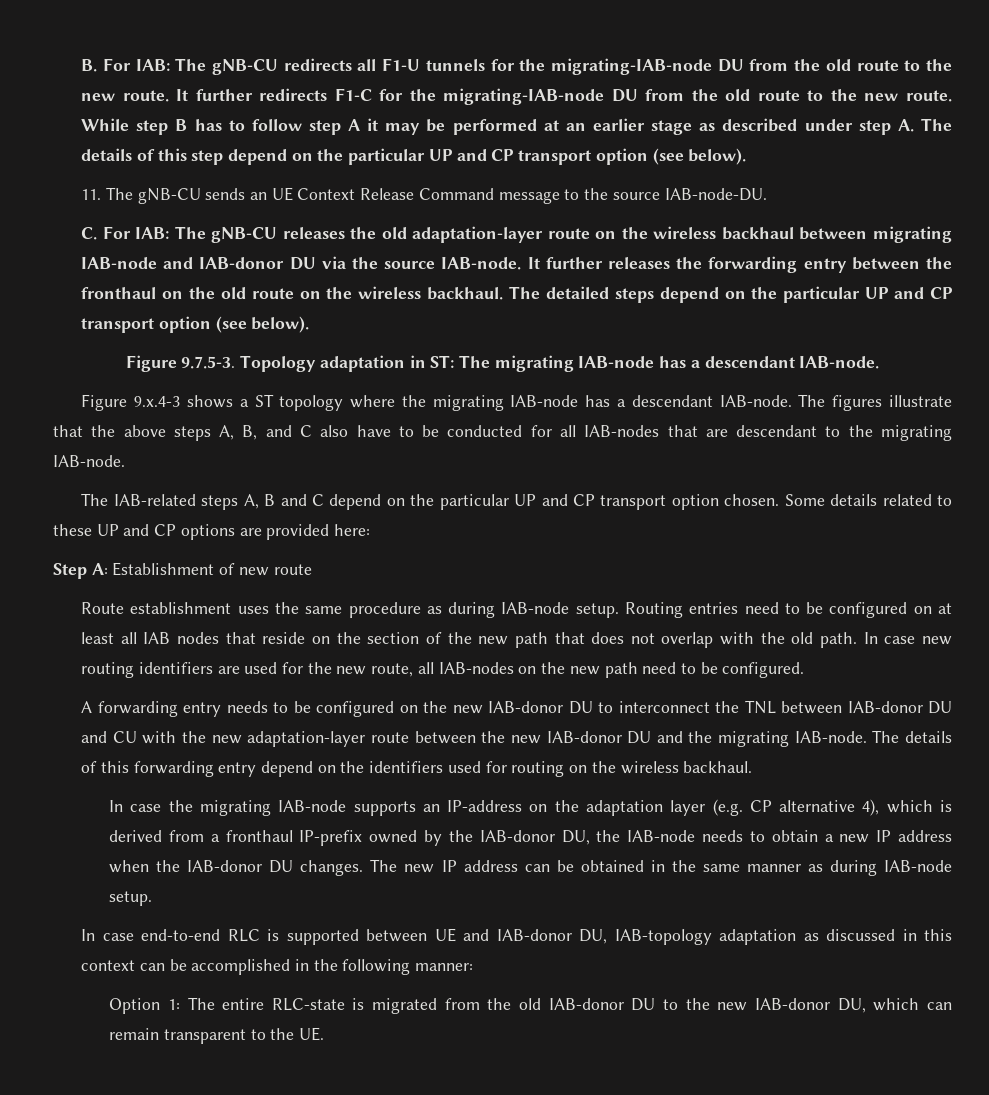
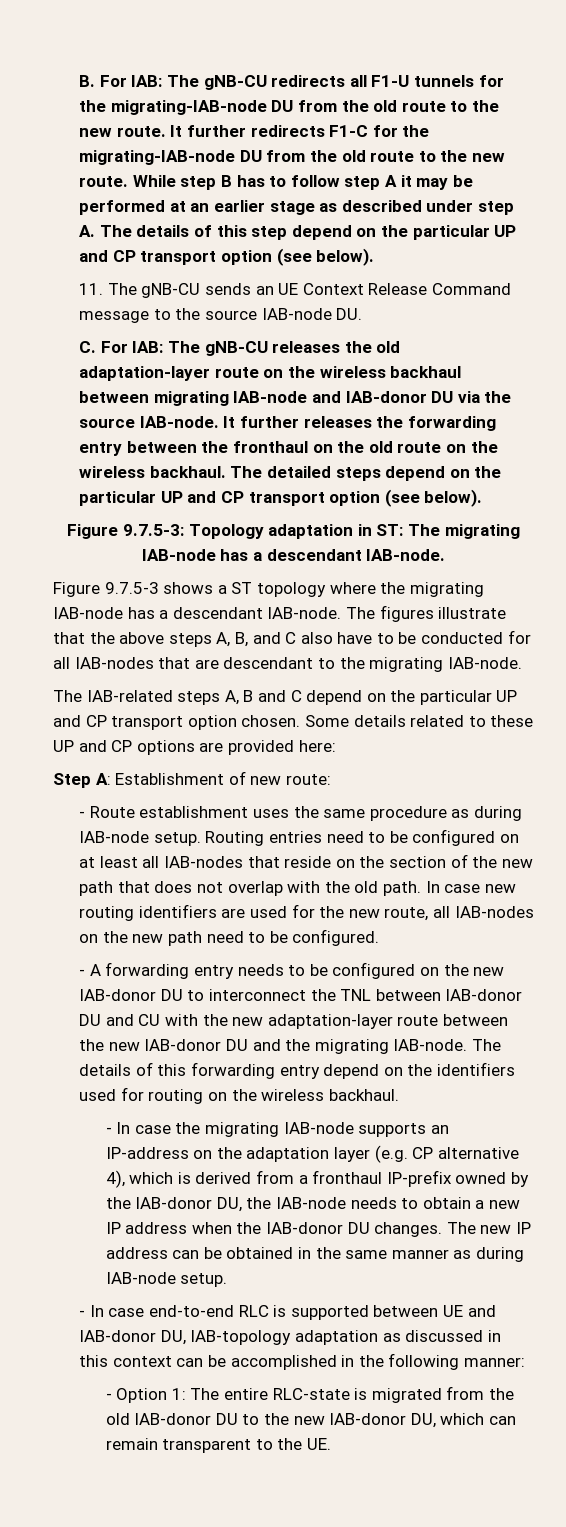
[664,188,767,201] IAB-node-DU. -> [261,308,363,320] IAB-node DU.
[181,356,236,369] 9.7.5-3. -> [123,524,185,536] 9.7.5-3:
[134,396,181,407] 9.x.4-3 -> [104,582,159,594] 9.7.5-3
[273,564,312,575] route // -> [285,774,331,785] [79,811,86,818] route: // -
[143,632,220,644] IAB nodes -> [164,856,244,868] IAB-nodes
(805, 670) none -> [79,969,86,976] -
(753, 767) none -> [105,1127,112,1134] -
(153, 898) none -> [79,1310,86,1317] -
(474, 967) none -> [105,1393,112,1400] -

